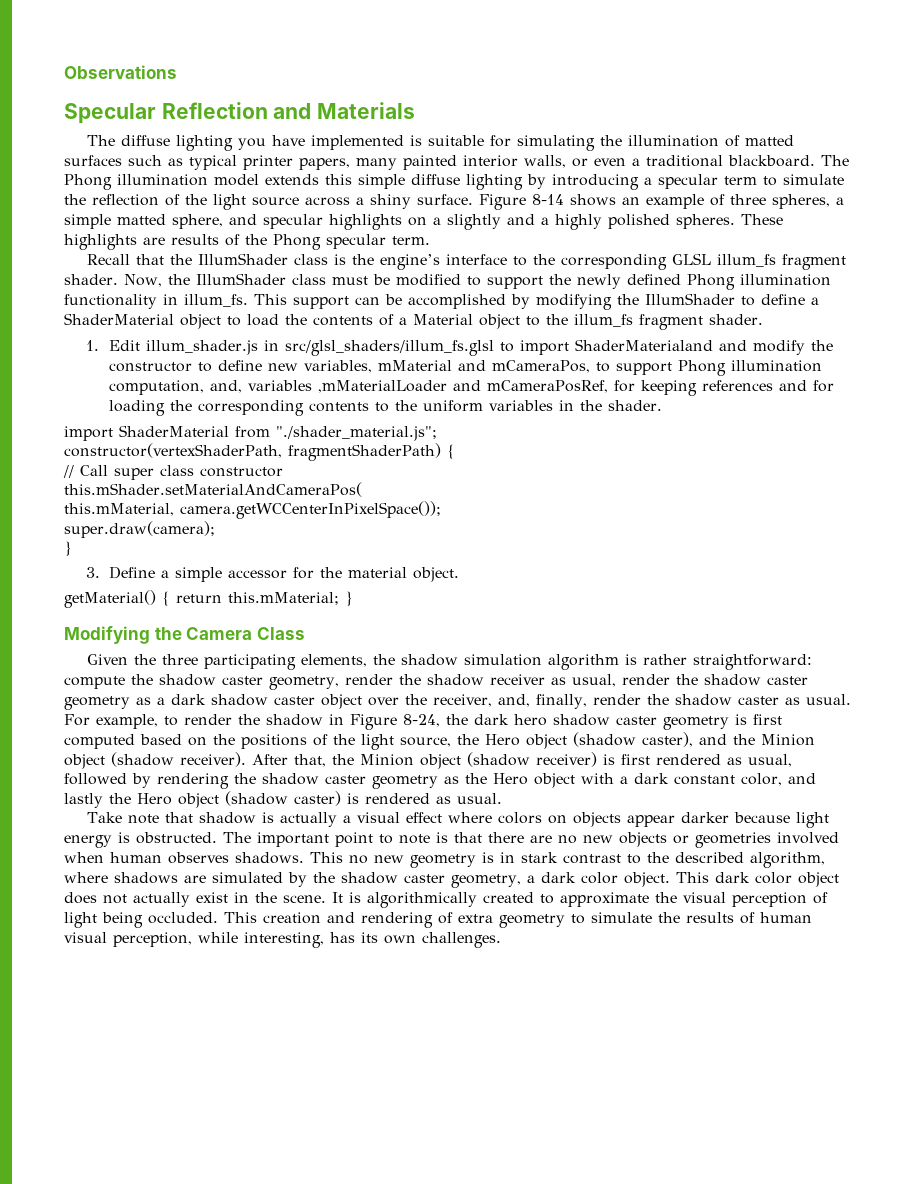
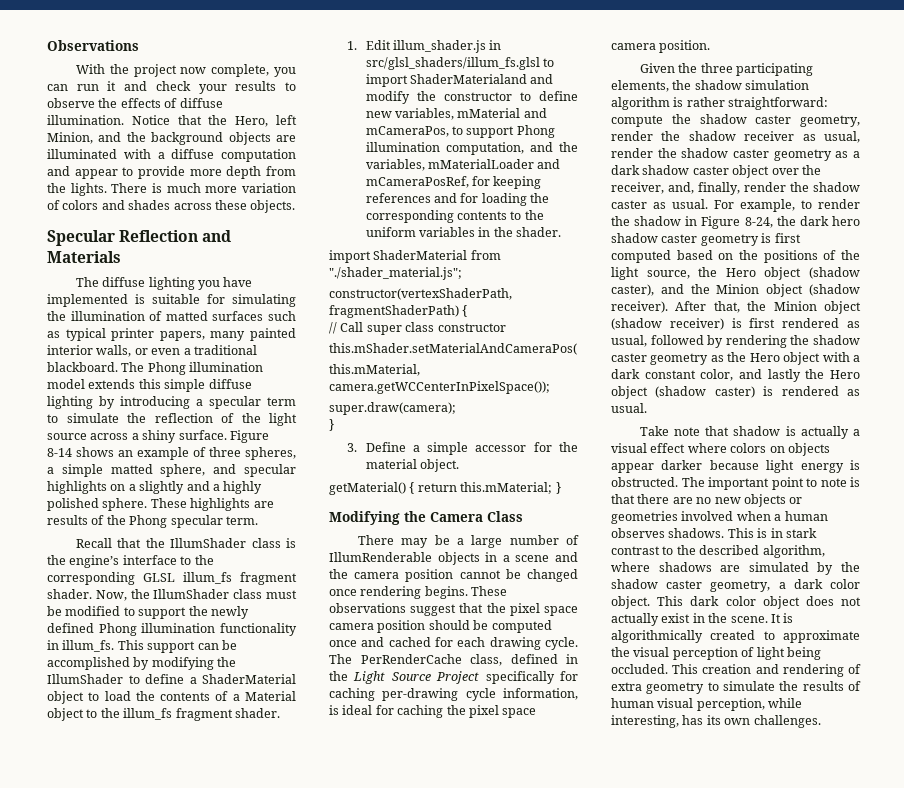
(177, 72) none -> [75,64,296,77] [47,81,296,94] [47,98,223,108] [47,115,297,127] [47,132,296,145] [47,149,296,162] [47,166,296,179] [47,183,296,196] [47,200,296,213] // With the project now complete, you can run it and check your results to observe the effects of diffuse illumination. Notice that the Hero, left Minion, and the background objects are illuminated with a diffuse computation and appear to provide more depth from the lights. There is much more variation of colors and shades across these objects.
[676,214,735,229] spheres. -> [102,498,148,511] sphere.
[209,380,447,393] and, variables ,mMaterialLoader -> [529,142,578,152] [365,159,535,171] and the variables, mMaterialLoader
(305, 633) none -> [357,535,579,548] [329,552,578,565] [329,569,578,582] [329,586,508,599] [329,603,578,616] [329,620,552,633] [329,637,578,650] [329,654,578,666] [329,671,578,684] [329,688,578,701] [329,705,537,718] [611,40,711,53] // There may be a large number of IllumRenderable objects in a scene and the camera position cannot be changed once rendering begins. These observations suggest that the pixel space camera position should be computed once and cached for each drawing cycle. The PerRenderCache class, defined in the Light Source Project specifically for caching per-drawing cycle information, is ideal for caching the pixel space camera position.
(104, 857) none -> [774,514,782,521] a
[349,854,476,868] no new geometry -> (754, 533) none

